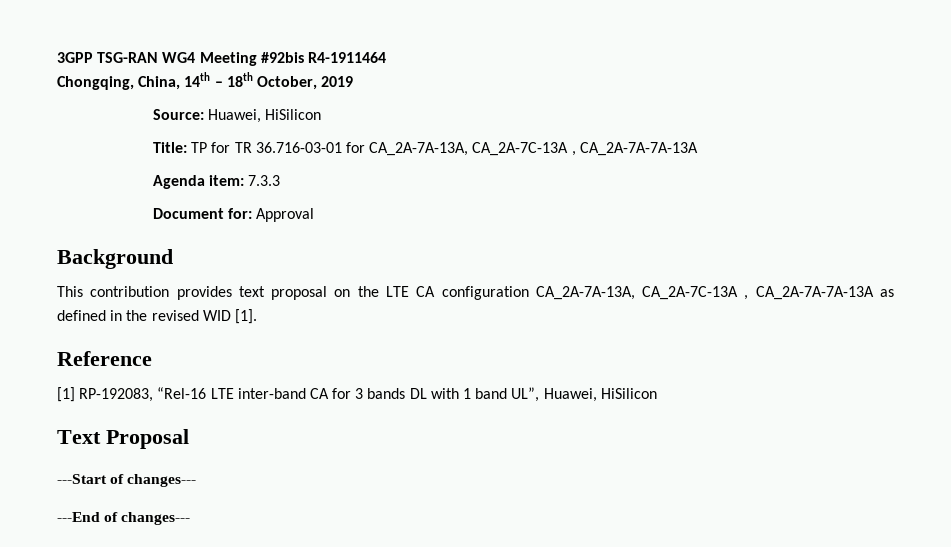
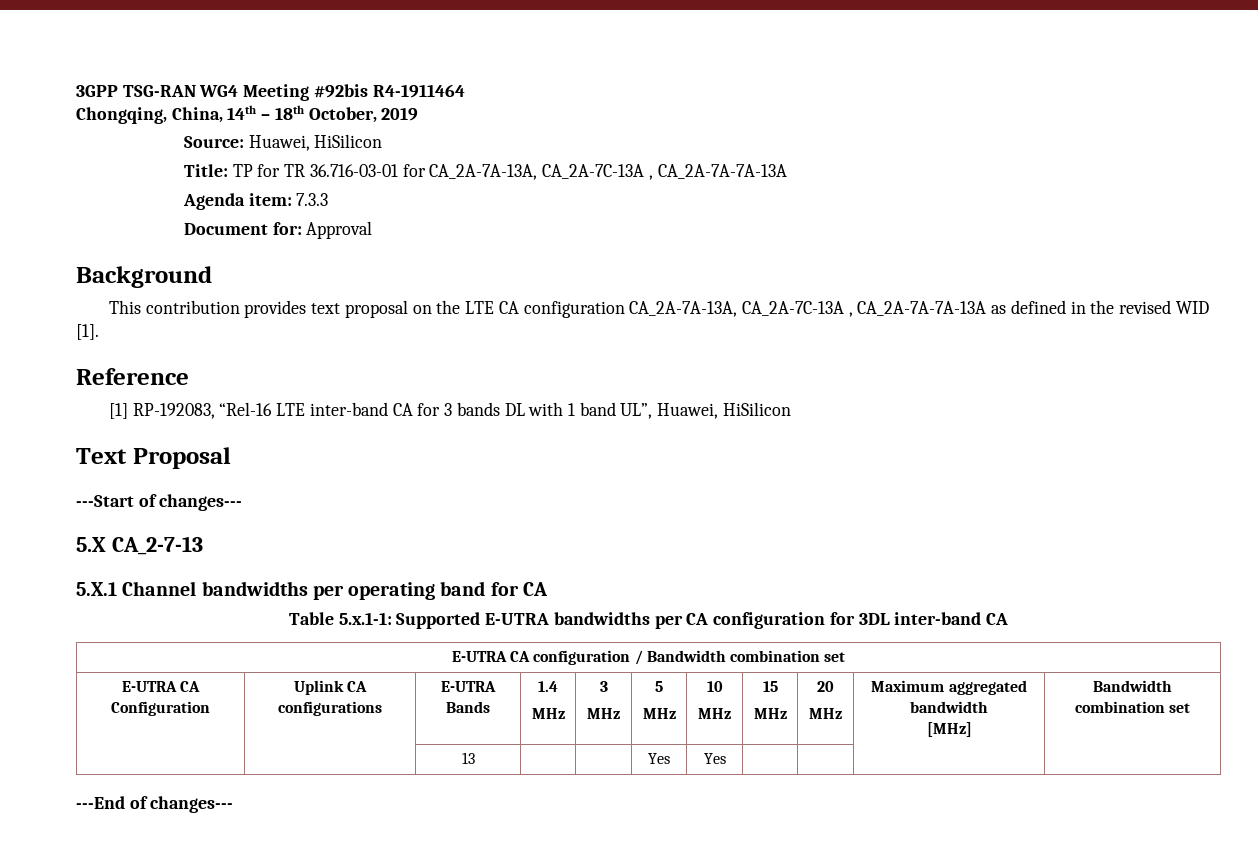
(197, 480) none -> [76,536,203,555] [76,581,548,600] [289,612,1008,629] [451,650,846,665] [121,681,201,692] [111,701,210,716] [293,680,368,695] [278,701,382,716] [441,681,496,692] [446,701,490,713] [538,681,558,692] [531,708,565,719] [599,681,608,692] [587,708,620,719] [655,681,663,692] [642,708,676,719] [706,681,723,692] [698,708,731,719] [762,681,778,692] [753,708,787,719] [817,681,834,692] [809,708,842,719] [871,680,1027,695] [910,701,988,713] [926,722,972,737] [1093,680,1172,692] [1074,701,1191,713] [461,752,475,764] [648,753,670,764] [703,753,726,764] // 5.X CA_2-7-13 // 5.X.1 Channel bandwidths per operating band for CA // Table 5.x.1-1: Supported E-UTRA bandwidths per CA configuration for 3DL inter-band CA // E-UTRA CA configuration / Bandwidth combination set // E-UTRA CA Configuration | Uplink CA configurations | E-UTRA Bands | 1.4 // MHz | 3 // MHz | 5 // MHz | 10 // MHz | 15 // MHz | 20 // MHz | Maximum aggregated bandwidth // [MHz] | Bandwidth combination set // | | 13 | | | Yes | Yes | | | |

